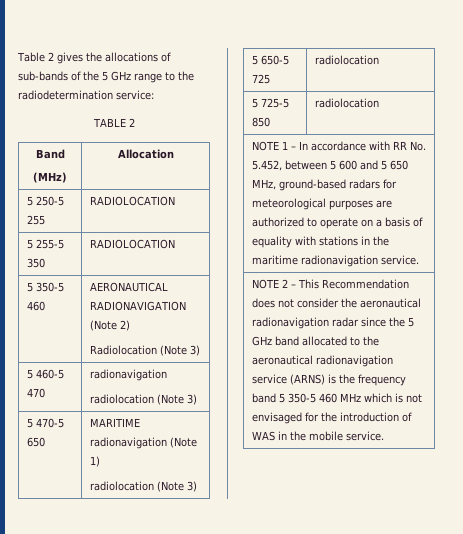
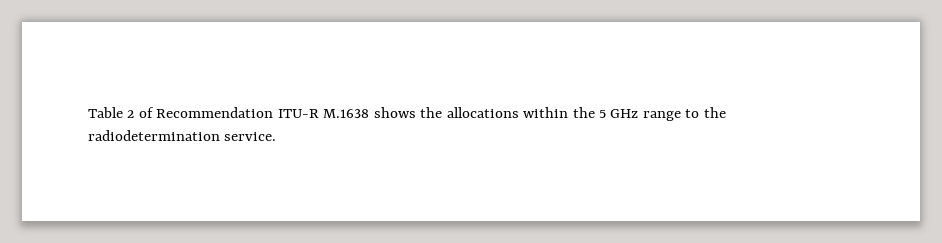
[56,52,171,64] [18,71,81,81] gives the allocations of sub-bands of -> [138,107,569,118] of Recommendation ITU-R M.1638 shows the allocations within
[116,90,154,100] [92,118,135,127] [35,149,65,159] [33,172,67,183] [117,149,174,159] [26,196,64,206] [26,215,45,225] [89,196,175,206] [26,239,64,249] [26,258,45,268] [89,239,175,249] [26,282,64,292] [26,301,45,311] [89,282,168,292] [89,301,186,311] [89,320,130,331] [89,345,200,356] [26,369,64,379] [26,388,45,398] [89,369,167,381] [89,394,197,405] [26,418,64,428] [26,437,45,447] [89,418,140,427] [89,437,197,449] [89,456,100,467] [89,481,197,492] [251,55,289,65] [251,74,270,84] [314,55,379,65] [251,98,289,108] [251,117,270,127] [314,98,379,108] [251,141,426,151] [251,160,408,171] [251,179,397,191] [251,198,392,210] [251,217,423,229] [251,236,389,248] [251,255,419,267] [251,279,409,289] [251,298,421,308] [251,317,414,329] [251,336,379,346] [251,355,393,367] [251,374,406,386] [251,393,422,403] [251,412,412,424] [251,431,343,441] service: // TABLE 2 // Band // (MHz) | Allocation // 5 250-5 255 | RADIOLOCATION // 5 255-5 350 | RADIOLOCATION // 5 350-5 460 | AERONAUTICAL RADIONAVIGATION (Note 2) // Radiolocation (Note 3) // 5 460-5 470 | radionavigation // radiolocation (Note 3) // 5 470-5 650 | MARITIME radionavigation (Note 1) // radiolocation (Note 3) // 5 650-5 725 | radiolocation // 5 725-5 850 | radiolocation // NOTE 1 – In accordance with RR No. 5.452, between 5 600 and 5 650 MHz, ground-based radars for meteorological purposes are authorized to operate on a basis of equality with stations in the maritime radionavigation service. // NOTE 2 – This Recommendation does not consider the aeronautical radionavigation radar since the 5 GHz band allocated to the aeronautical radionavigation service (ARNS) is the frequency band 5 350-5 460 MHz which is not envisaged for the introduction of WAS in the mobile -> (220, 135) none

